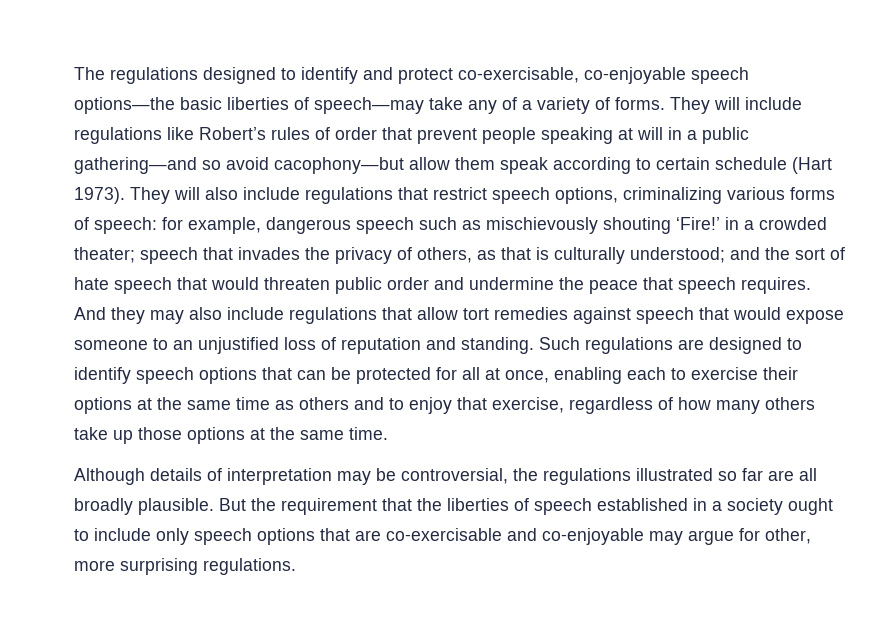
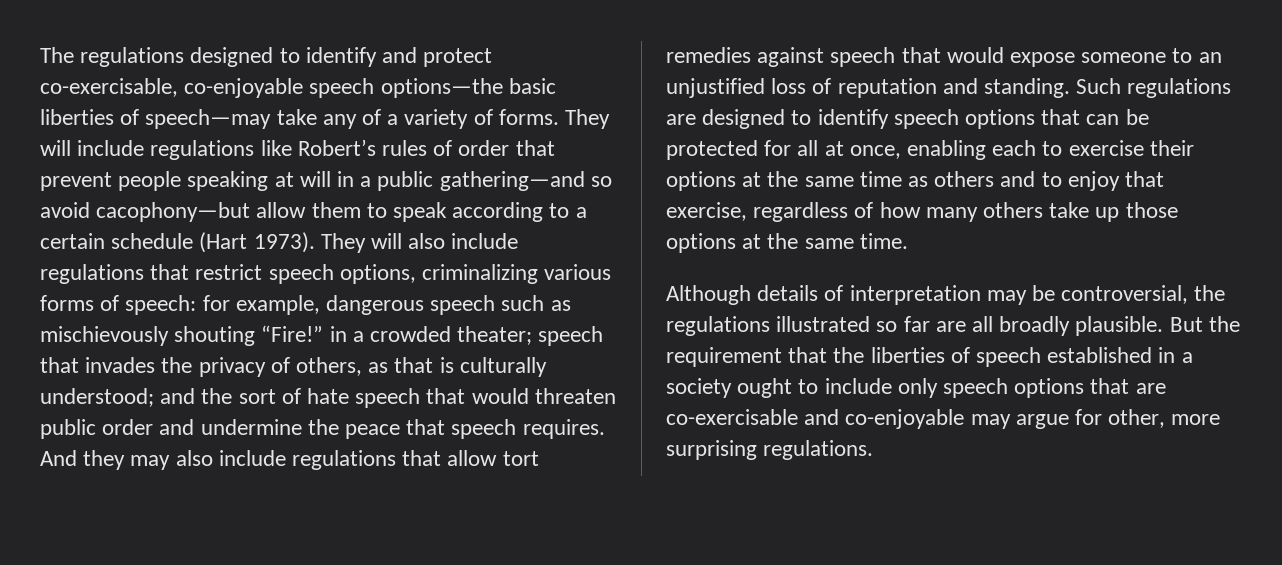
(495, 163) none -> [366,203,387,218] to
(651, 164) none -> [575,207,587,218] a
[676,217,720,230] ‘Fire!’ -> [261,325,324,342] “Fire!”

